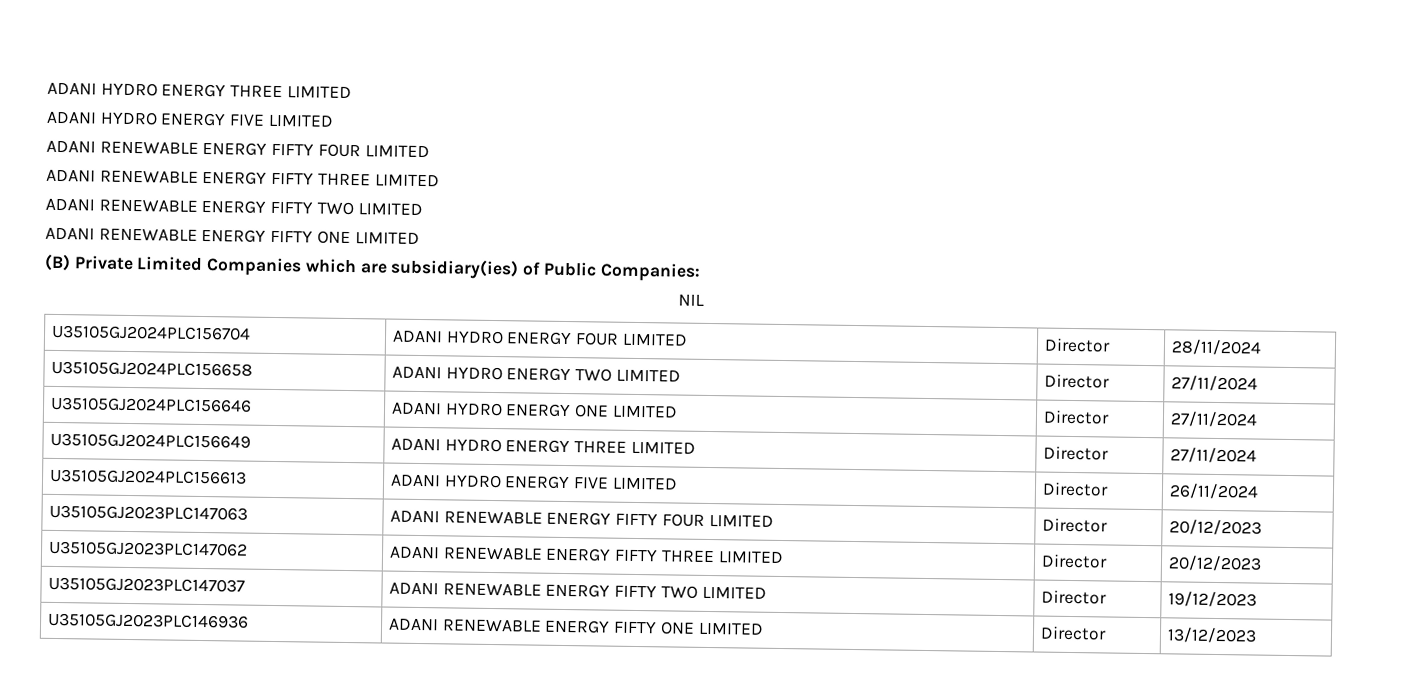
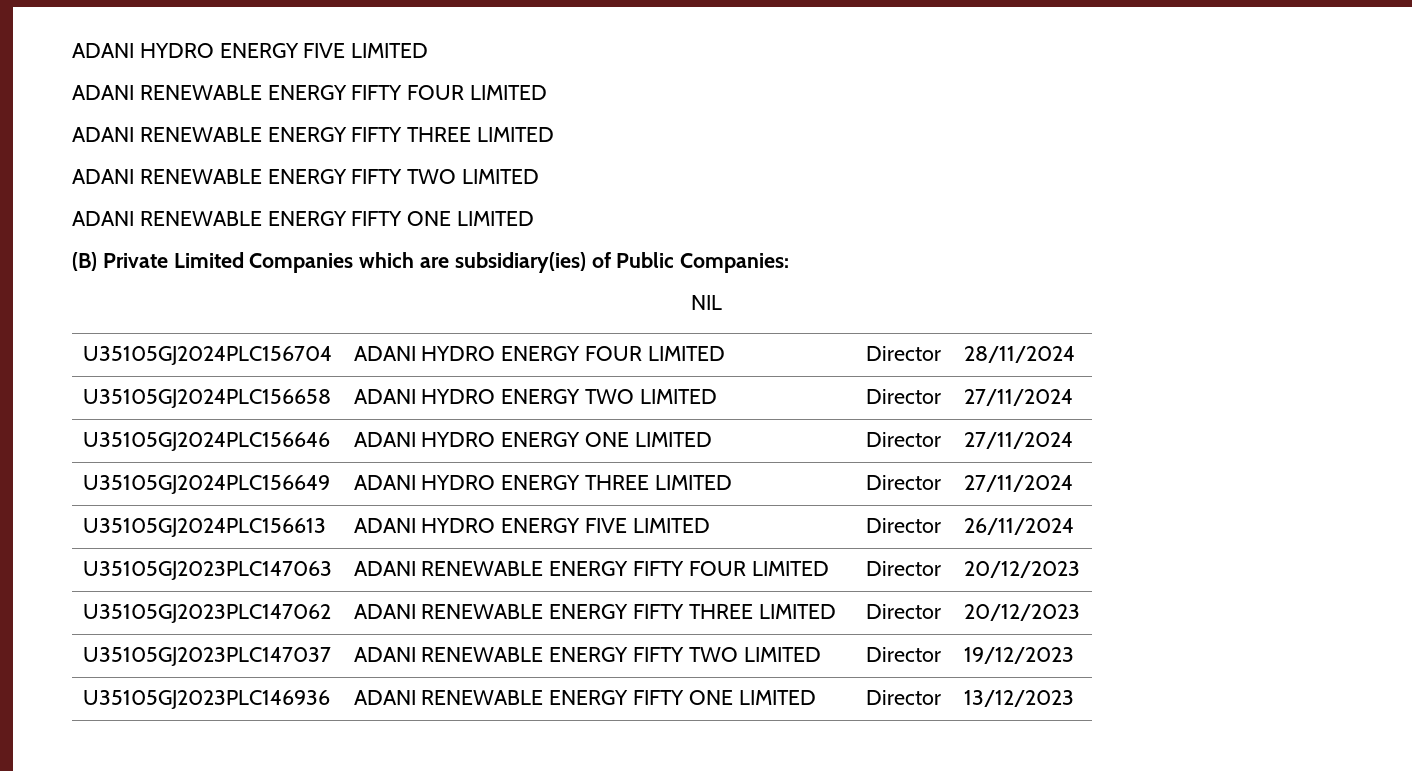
[47,82,352,99] [46,111,227,127] ADANI HYDRO ENERGY THREE LIMITED // ADANI HYDRO ENERGY -> [72,43,299,58] ADANI HYDRO ENERGY

